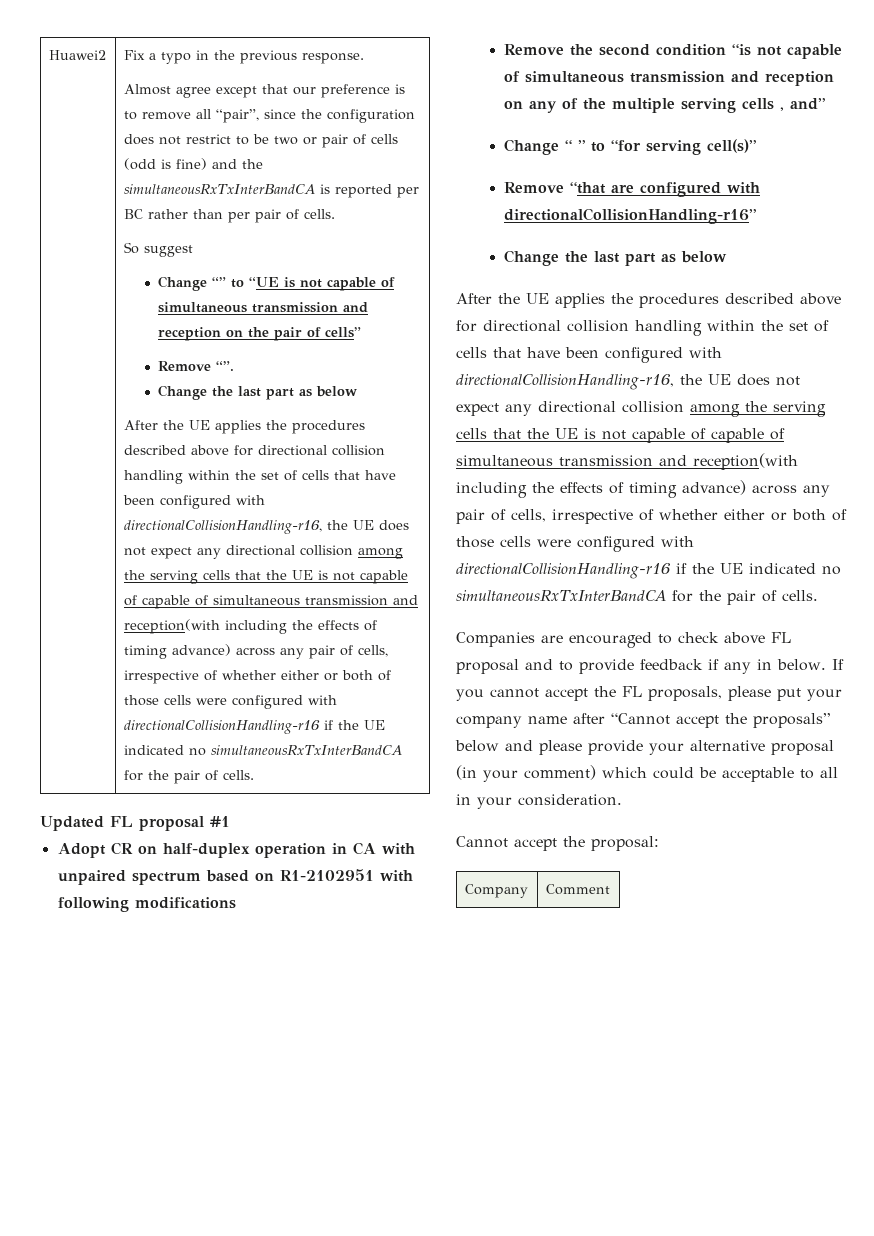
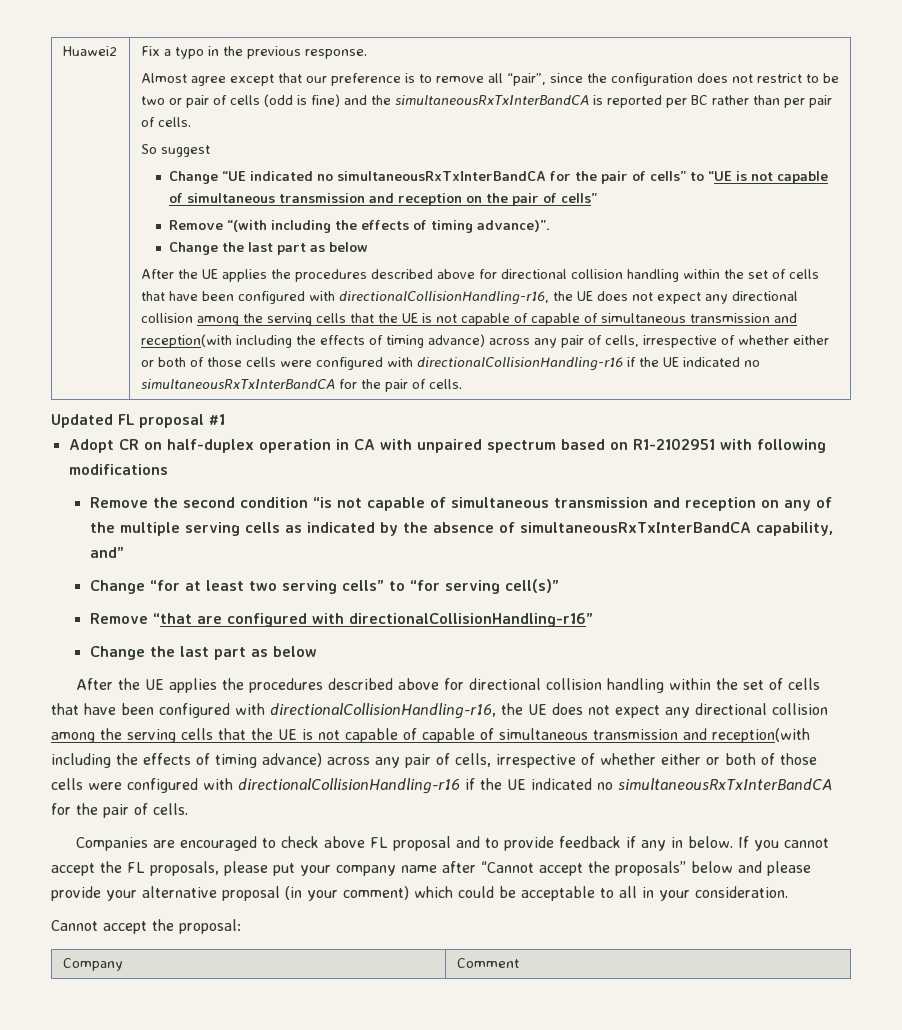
[211,277,226,287] “” -> [222,171,687,184] “UE indicated no simultaneousRxTxInterBandCA for the pair of cells”
[215,361,234,371] “”. -> [227,220,551,233] “(with including the effects of timing advance)”.
[780,98,826,111] [504,139,586,155] , and” // Change “ ” -> [284,522,833,536] [89,547,124,558] [89,580,384,594] as indicated by the absence of simultaneousRxTxInterBandCA capability, and” // Change “for at least two serving cells”

